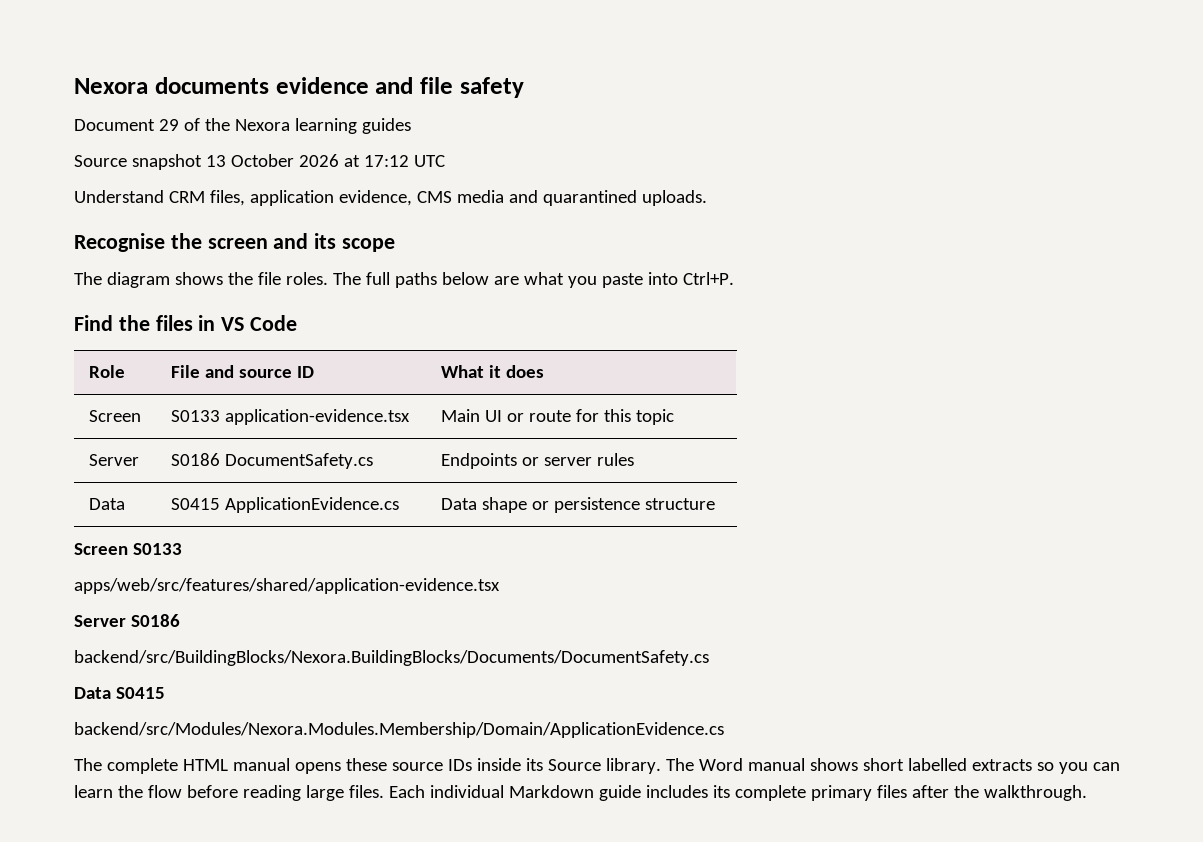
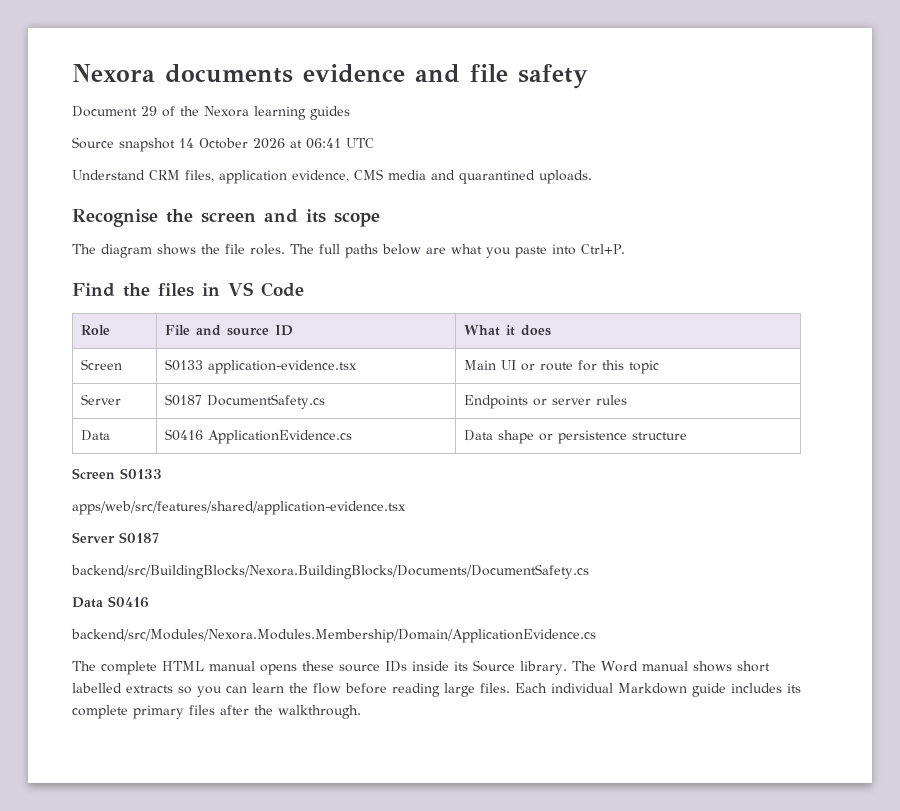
[205,155,226,167] 13 -> [179,138,194,148] 14
[363,155,409,167] 17:12 -> [306,138,341,149] 06:41
[170,453,220,466] S0186 -> [164,394,202,406] S0187
[170,498,220,510] S0415 -> [164,429,203,441] S0416
[130,614,180,627] S0186 -> [119,532,159,543] S0187
[115,687,165,699] S0415 -> [108,596,149,608] S0416

